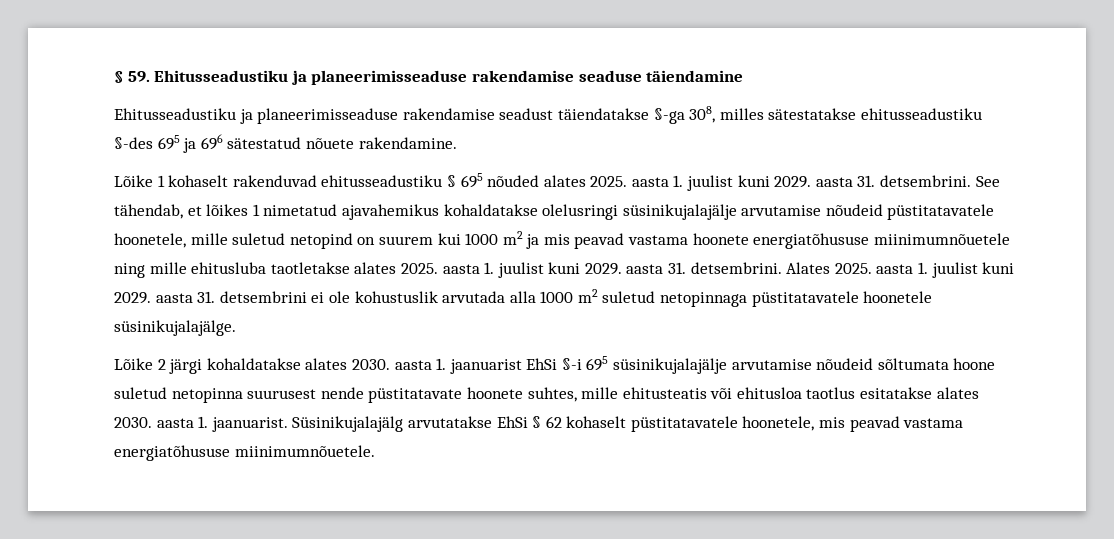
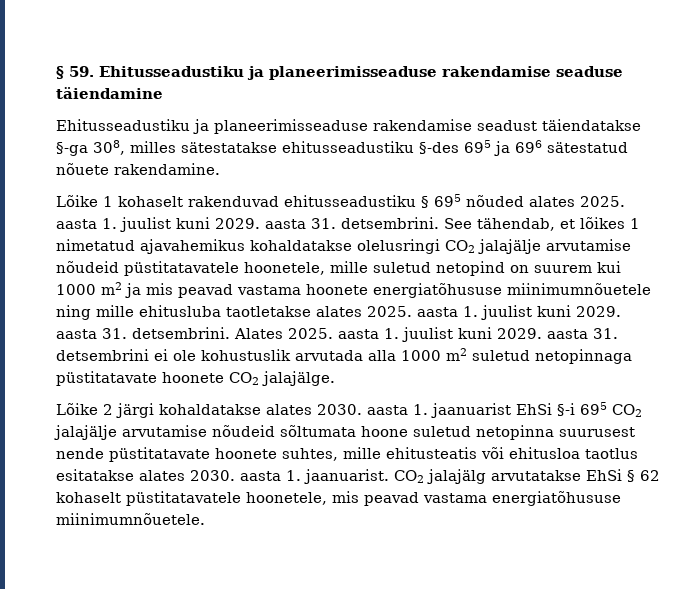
[622,204,737,220] süsinikujalajälje -> [445,239,541,254] CO2 jalajälje
[751,291,933,307] [114,320,236,336] püstitatavatele hoonetele süsinikujalajälge. -> [56,371,335,386] püstitatavate hoonete CO2 jalajälge.
[613,358,728,374] süsinikujalajälje -> [612,404,642,417] [54,425,117,440] CO2 jalajälje
[292,416,404,432] Süsinikujalajälg -> [394,469,486,484] CO2 jalajälg

